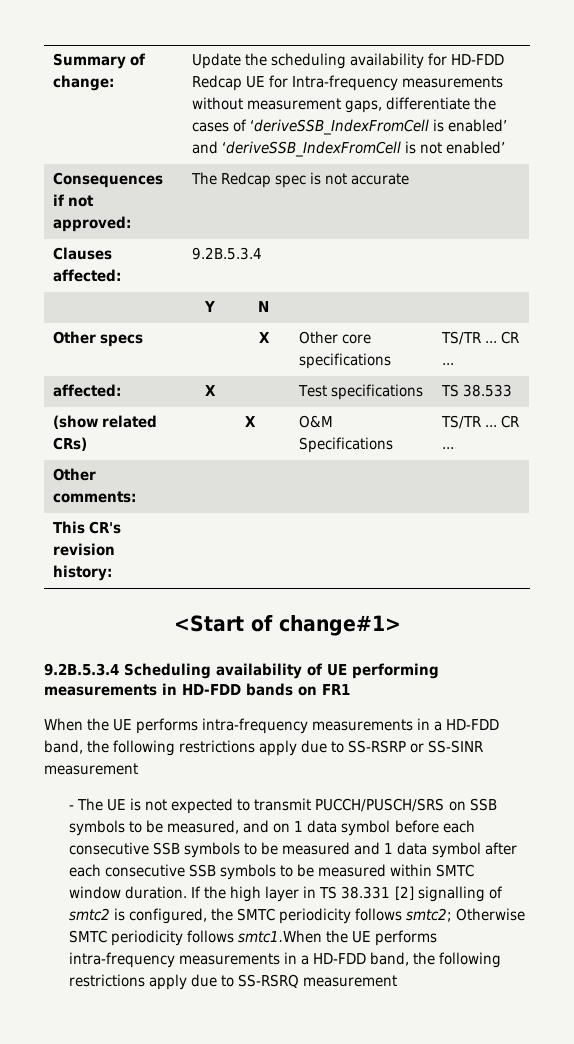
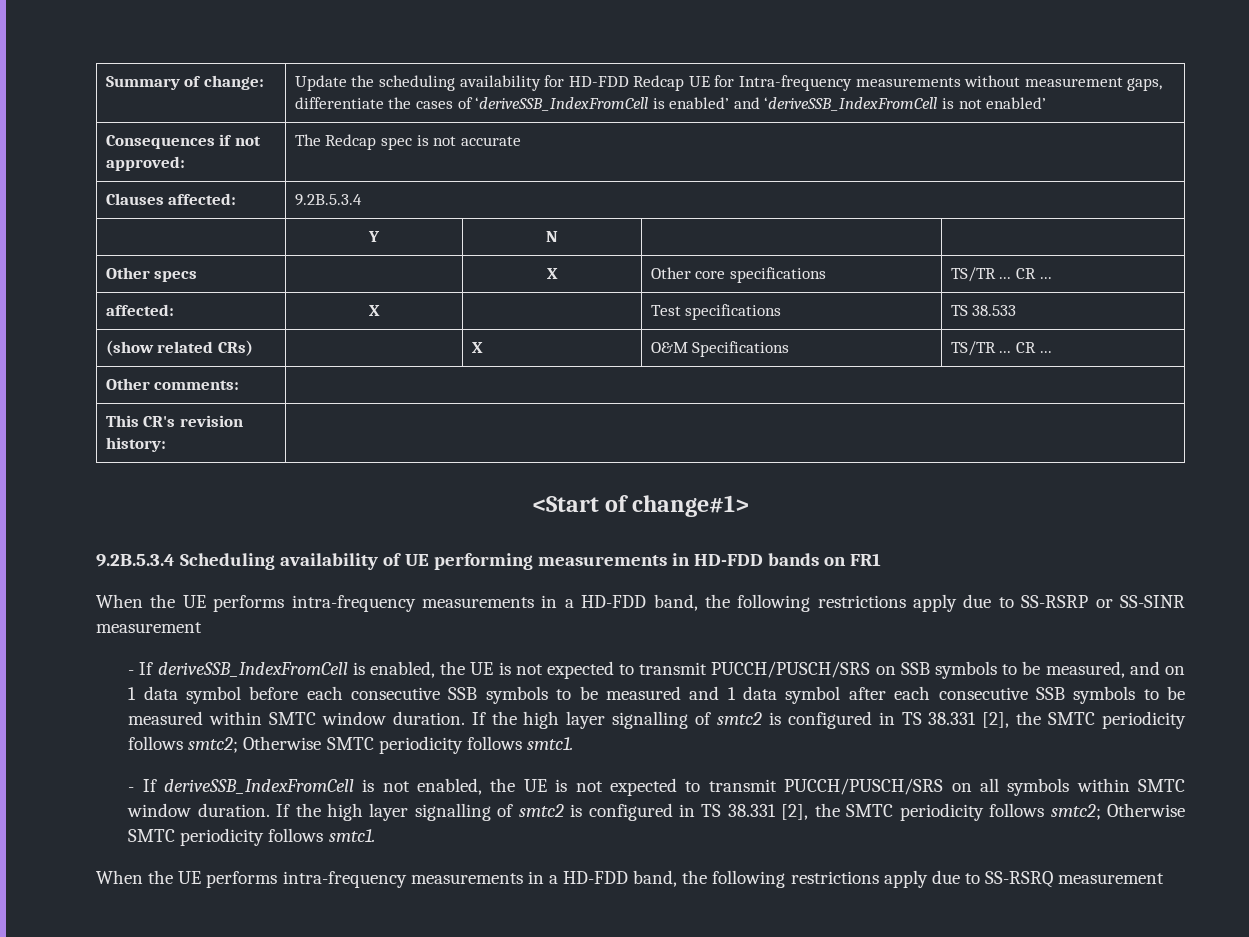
[77,798,104,811] The -> [139,661,466,678] If deriveSSB_IndexFromCell is enabled, the
[303,886,503,902] [69,908,526,924] [69,930,323,946] in TS 38.331 [2] signalling of smtc2 is configured, the SMTC periodicity follows smtc2; Otherwise SMTC periodicity follows smtc1.When -> [612,711,1187,729] [128,736,574,754] [128,778,1186,796] [127,803,1185,821] [128,828,375,846] [96,870,143,884] signalling of smtc2 is configured in TS 38.331 [2], the SMTC periodicity follows smtc2; Otherwise SMTC periodicity follows smtc1. // - If deriveSSB_IndexFromCell is not enabled, the UE is not expected to transmit PUCCH/PUSCH/SRS on all symbols within SMTC window duration. If the high layer signalling of smtc2 is configured in TS 38.331 [2], the SMTC periodicity follows smtc2; Otherwise SMTC periodicity follows smtc1. // When

